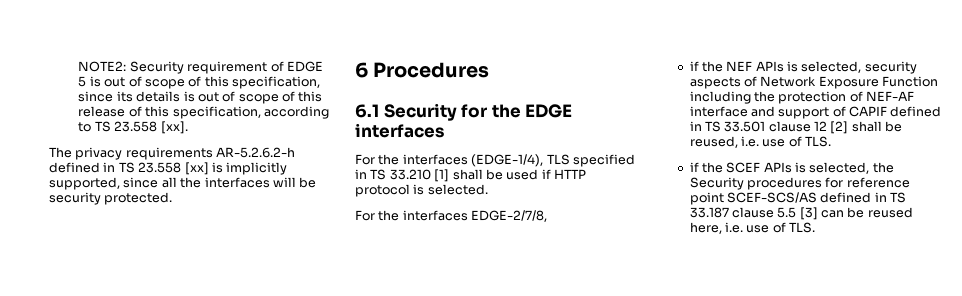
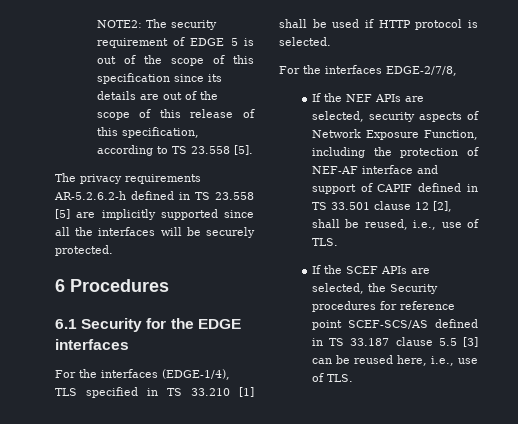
[129,61,184,74] Security -> [145,19,217,30] The security
[144,76,321,89] scope of this specification, -> [143,55,254,66] [96,73,170,84] the scope of this specification
[183,91,236,102] is out of -> [139,91,218,100] are out of the
[160,121,188,134] [xx]. -> [233,145,253,155] [5].
[184,162,288,175] [49,177,120,190] [xx] is implicitly supported, -> [55,209,218,220] [5] are implicitly supported
[49,192,101,205] security -> [206,227,255,238] securely
[689,61,699,71] if -> [311,93,321,102] If
[786,61,798,72] is -> [404,96,424,102] are
[881,76,938,87] Function -> [424,130,478,140] Function,
[830,121,849,134] [2] -> [432,201,452,212] [2],
[740,136,759,147] i.e. -> [413,220,437,230] i.e.,
[689,162,699,172] if -> [311,265,321,274] If
[794,162,806,173] is -> [410,268,430,274] are
[724,222,743,233] i.e. -> [430,356,454,366] i.e.,

